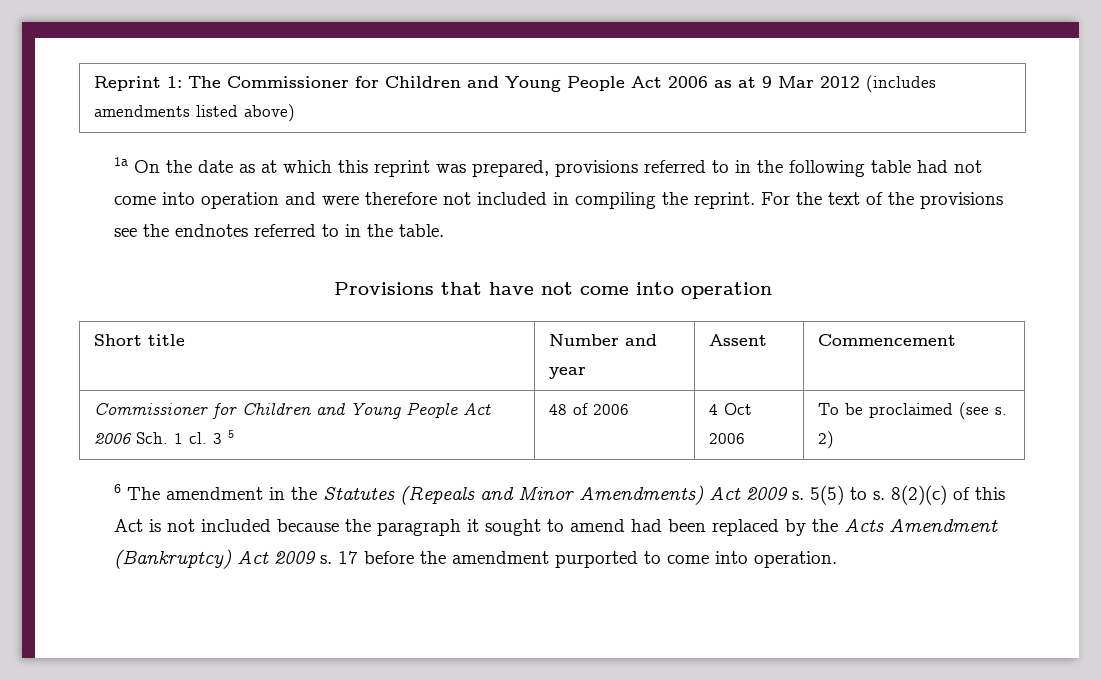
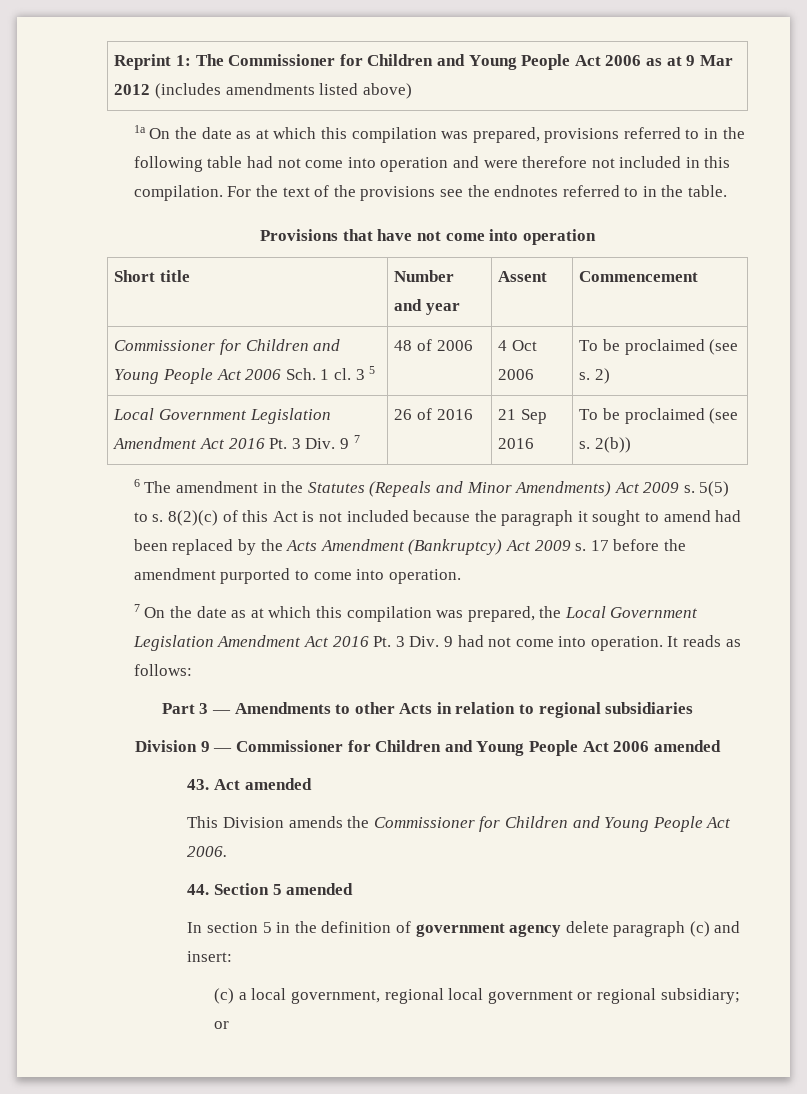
[374,160,431,177] reprint -> [351,127,437,143] compilation
[575,192,756,209] compiling the reprint. -> [704,156,731,168] [133,185,223,201] this compilation.
(835, 440) none -> [113,408,331,424] [113,435,360,449] [394,408,473,420] [498,409,548,424] [498,438,535,449] [579,408,739,424] [579,437,632,453] // Local Government Legislation Amendment Act 2016 Pt. 3 Div. 9 7 | 26 of 2016 | 21 Sep 2016 | To be proclaimed (see s. 2(b))
(838, 559) none -> [133,604,699,622] [132,635,741,651] [133,664,192,676] [161,702,694,718] [135,740,721,756] [187,778,312,790] [187,816,732,832] [187,846,228,857] [187,883,354,895] [187,921,741,937] [187,951,233,962] [214,988,740,1004] [214,1021,230,1029] // 7 On the date as at which this compilation was prepared, the Local Government Legislation Amendment Act 2016 Pt. 3 Div. 9 had not come into operation. It reads as follows: // Part 3 — Amendments to other Acts in relation to regional subsidiaries // Division 9 — Commissioner for Children and Young People Act 2006 amended // 43. Act amended // This Division amends the Commissioner for Children and Young People Act 2006. // 44. Section 5 amended // In section 5 in the definition of government agency delete paragraph (c) and insert: // (c) a local government, regional local government or regional subsidiary; or

